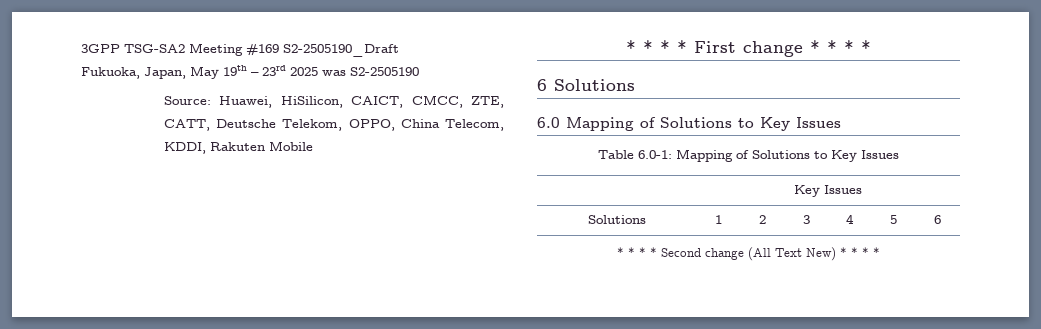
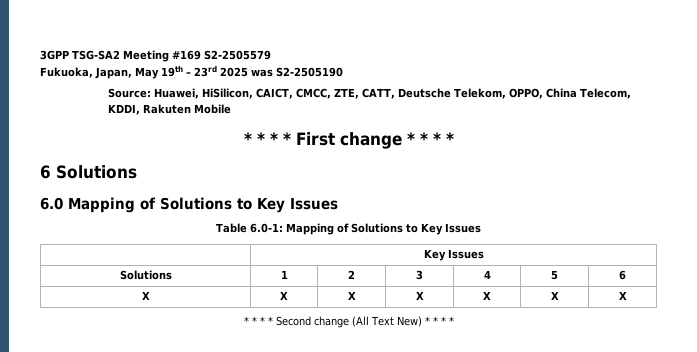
[283,44,399,57] S2-2505190_Draft -> [204,50,271,60] S2-2505579
(941, 219) none -> [141,291,150,300] [280,291,288,300] [347,291,356,300] [415,291,424,300] [483,291,491,300] [550,291,559,300] [618,291,627,300] // X | X | X | X | X | X | X

